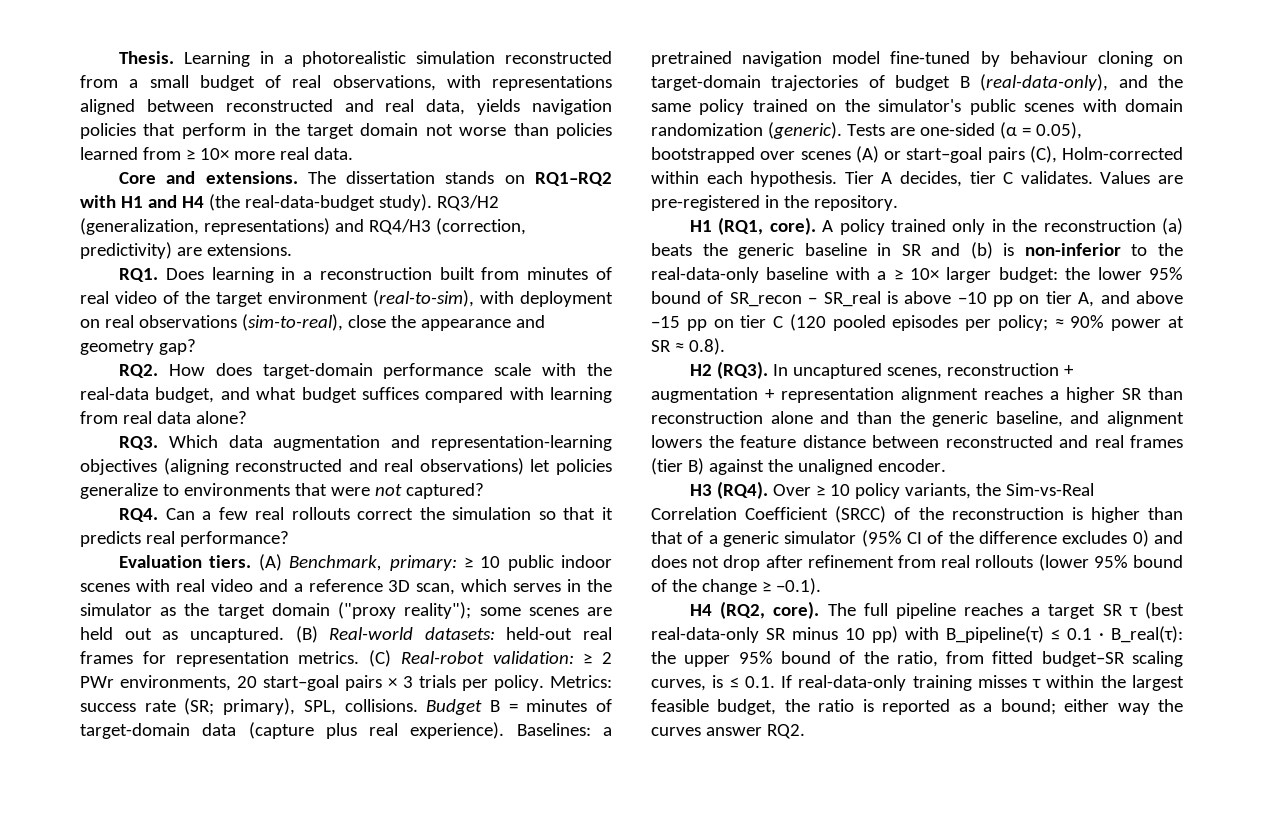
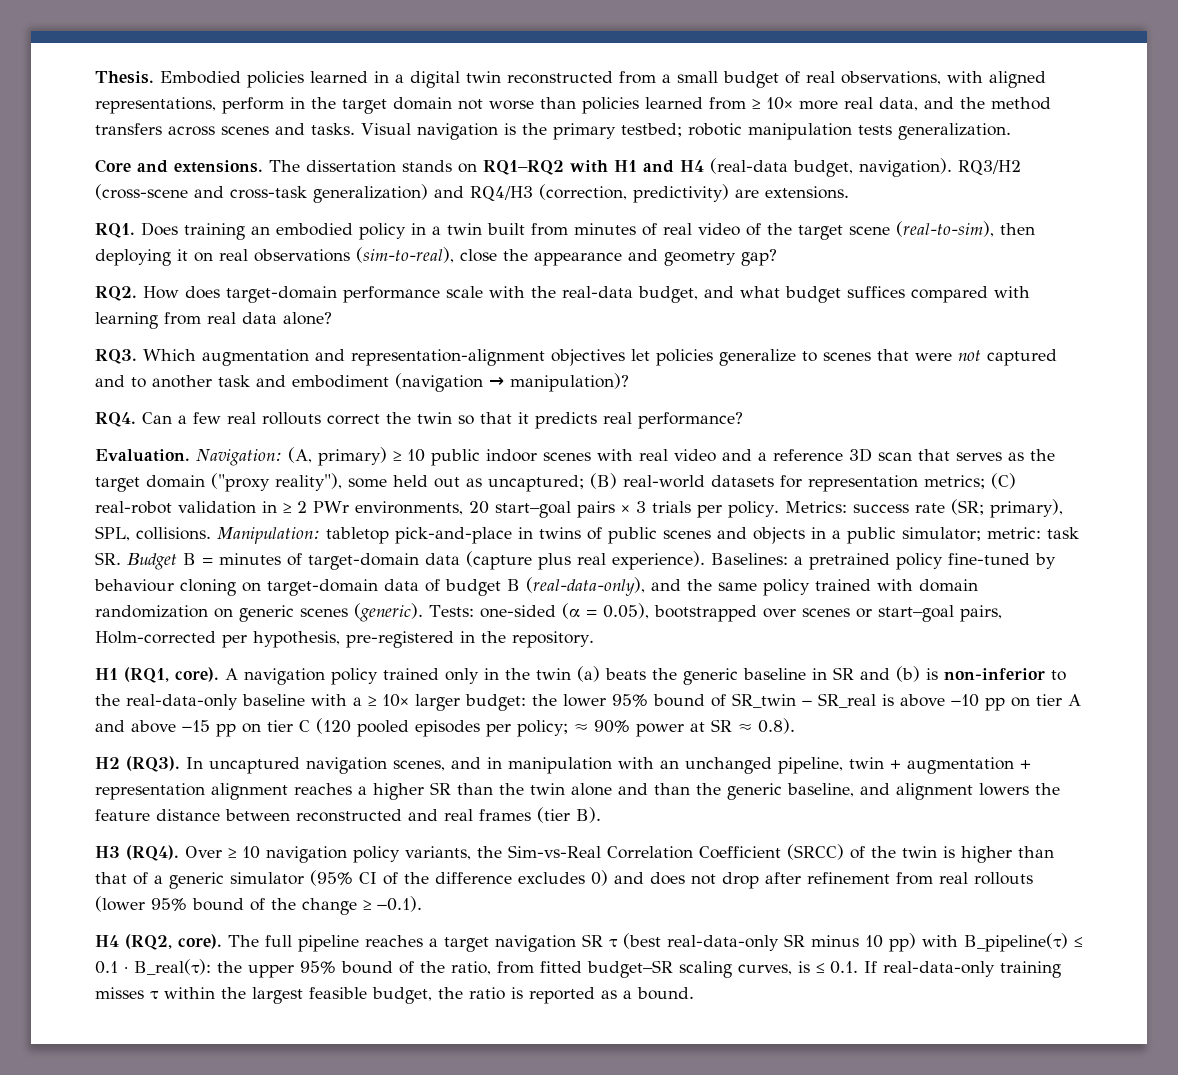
[183,51,496,67] Learning in a photorealistic simulation -> [160,71,501,88] Embodied policies learned in a digital twin
[492,75,612,91] [80,99,612,115] [80,123,176,139] representations aligned between reconstructed and real data, yields navigation policies that -> [989,71,1046,88] [95,97,216,114] aligned representations,
[313,147,353,160] data. -> [879,97,1051,111] [95,123,1011,140] data, and the method transfers across scenes and tasks. Visual navigation is the primary testbed; robotic manipulation tests generalization.
[208,194,499,211] [80,218,330,235] (the real-data-budget study). RQ3/H2 (generalization, representations) -> [710,158,1021,177] [95,184,428,203] (real-data budget, navigation). RQ3/H2 (cross-scene and cross-task generalization)
[211,267,432,283] learning in a reconstruction -> [184,223,482,240] training an embodied policy in a twin
[268,290,613,307] environment (real-to-sim), with deployment -> [849,221,1035,237] [95,249,188,266] scene (real-to-sim), then deploying it
[228,435,263,448] data -> (196, 355) none
[431,435,612,451] [80,458,524,475] representation-learning objectives (aligning reconstructed and real observations) -> [351,349,625,366] representation-alignment objectives
[183,483,290,496] environments -> [823,352,871,361] scenes
[405,483,484,499] captured? -> [987,349,1057,366] [95,373,629,392] captured and to another task and embodiment (navigation → manipulation)?
[452,507,532,520] simulation -> [417,412,452,424] twin
[119,554,457,571] Evaluation tiers. (A) Benchmark, primary: -> [95,447,387,466] Evaluation. Navigation: (A, primary)
[416,579,613,595] [80,603,152,616] scan, which serves in the simulator -> [878,449,1002,461] scan that serves
[404,602,612,619] [80,626,612,643] [80,650,574,667] reality"); some scenes are held out as uncaptured. (B) Real-world datasets: held-out real frames for representation metrics. (C) Real-robot validation: -> [275,473,1016,492] [95,501,277,514] reality"), some held out as uncaptured; (B) real-world datasets for representation metrics; (C) real-robot validation in
(418, 705) none -> [217,527,1079,544] [95,552,121,565] Manipulation: tabletop pick-and-place in twins of public scenes and objects in a public simulator; metric: task SR.
[742,51,881,67] navigation model -> [896,553,943,570] policy
[771,75,859,91] trajectories -> [384,579,419,591] data
[816,99,1183,115] [651,122,915,139] on the simulator's public scenes with domain randomization (generic). Tests are -> [877,579,978,592] [95,603,474,622] with domain randomization on generic scenes (generic). Tests:
[855,146,879,163] (A) -> (850, 612) none
[987,146,1183,163] [651,171,1183,187] pairs (C), Holm-corrected within each hypothesis. Tier A decides, tier C validates. Values are -> [959,605,1002,622] [95,631,340,648] pairs, Holm-corrected per hypothesis,
(834, 226) none -> [244,668,325,685] navigation
[1043,219,1156,232] reconstruction -> [536,668,571,680] twin
[729,292,802,307] SR_recon -> [732,693,796,708] SR_twin
[1078,292,1095,307] A, -> [1068,694,1081,706] A
[887,363,1060,379] scenes, reconstruction -> [306,757,884,774] navigation scenes, and in manipulation with an unchanged pipeline, twin
[651,411,763,424] reconstruction -> [499,783,565,795] the twin
[687,458,946,475] B) against the unaligned encoder. -> [576,807,601,823] B).
(851, 490) none -> [266,846,347,863] navigation
[951,507,1064,520] reconstruction -> [902,846,937,858] twin
(1096, 611) none -> [495,935,576,952] navigation
[1000,699,1183,715] [651,724,805,739] bound; either way the curves answer RQ2. -> [637,987,694,1000] bound.

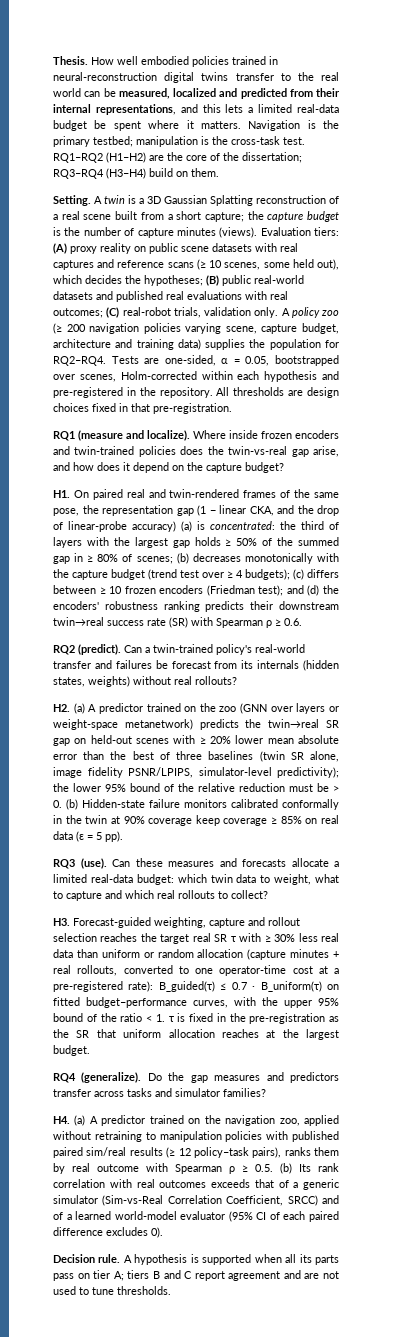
[160,71,1046,88] [95,97,1051,114] [95,123,1011,140] [95,158,1021,177] [95,184,849,203] [95,221,1035,240] [95,247,777,266] [95,286,1030,303] [95,312,332,329] [95,349,1057,366] [95,373,629,392] [95,412,743,429] [95,447,1055,466] [95,473,1016,492] [95,499,1063,518] [95,526,1079,544] [95,551,1056,570] [94,577,978,596] [95,603,1002,622] [95,631,594,648] [95,666,1066,685] [95,694,526,711] Embodied policies learned in a digital twin reconstructed from a small budget of real observations, with aligned representations, perform in the target domain not worse than policies learned from ≥ 10× more real data, and the method transfers across scenes and tasks. Visual navigation is the primary testbed; robotic manipulation tests generalization. // Core and extensions. The dissertation stands on RQ1–RQ2 with H1 and H4 (real-data budget, navigation). RQ3/H2 (cross-scene and cross-task generalization) and RQ4/H3 (correction, predictivity) are extensions. // RQ1. Does training an embodied policy in a twin built from minutes of real video of the target scene (real-to-sim), then deploying it on real observations (sim-to-real), close the appearance and geometry gap? // RQ2. How does target-domain performance scale with the real-data budget, and what budget suffices compared with learning from real data alone? // RQ3. Which augmentation and representation-alignment objectives let policies generalize to scenes that were not captured and to another task and embodiment (navigation → manipulation)? // RQ4. Can a few real rollouts correct the twin so that it predicts real performance? // Evaluation. Navigation: (A, primary) ≥ 10 public indoor scenes with real video and a reference 3D scan that serves as the target domain ("proxy reality"), some held out as uncaptured; (B) real-world datasets for representation metrics; (C) real-robot validation in ≥ 2 PWr environments, 20 start–goal pairs × 3 trials per policy. Metrics: success rate (SR; primary), SPL, collisions. Manipulation: tabletop pick-and-place in twins of public scenes and objects in a public simulator; metric: task SR. Budget B = minutes of target-domain data (capture plus real experience). Baselines: a pretrained policy fine-tuned by behaviour cloning on target-domain data of budget B (real-data-only), and the same policy trained with domain randomization on generic scenes (generic). Tests: one-sided (α = 0.05), bootstrapped over scenes or start–goal pairs, Holm-corrected per hypothesis, pre-registered in the repository. // H1 (RQ1, core). A navigation policy trained only in the twin (a) beats the generic baseline in SR and (b) is non-inferior to the real-data-only baseline with a ≥ 10× larger budget: -> [91,56,278,67] [53,72,339,83] [53,88,340,99] [53,104,339,115] [53,120,339,131] [53,136,305,147] [53,152,302,163] [53,168,219,179] [53,195,339,206] [53,211,339,222] [53,227,339,238] [53,243,298,254] [53,259,340,270] [53,275,304,286] [53,291,288,302] [53,307,339,318] [53,323,339,334] [53,339,339,350] [53,355,340,366] [53,371,339,382] [53,387,339,398] [53,403,232,414] [53,430,339,441] [53,446,339,457] [53,462,284,473] [53,489,339,500] [53,505,339,516] [53,521,339,532] [53,537,340,548] [53,553,339,564] [53,569,339,580] [53,585,339,596] [53,601,339,612] [53,617,302,628] [53,644,305,655] [53,660,339,671] [53,676,237,687] [53,703,339,714] [53,719,340,730] [53,735,339,746] [53,751,340,762] [53,767,339,778] How well embodied policies trained in neural-reconstruction digital twins transfer to the real world can be measured, localized and predicted from their internal representations, and this lets a limited real-data budget be spent where it matters. Navigation is the primary testbed; manipulation is the cross-task test. RQ1–RQ2 (H1–H2) are the core of the dissertation; RQ3–RQ4 (H3–H4) build on them. // Setting. A twin is a 3D Gaussian Splatting reconstruction of a real scene built from a short capture; the capture budget is the number of capture minutes (views). Evaluation tiers: (A) proxy reality on public scene datasets with real captures and reference scans (≥ 10 scenes, some held out), which decides the hypotheses; (B) public real-world datasets and published real evaluations with real outcomes; (C) real-robot trials, validation only. A policy zoo (≥ 200 navigation policies varying scene, capture budget, architecture and training data) supplies the population for RQ2–RQ4. Tests are one-sided, α = 0.05, bootstrapped over scenes, Holm-corrected within each hypothesis and pre-registered in the repository. All thresholds are design choices fixed in that pre-registration. // RQ1 (measure and localize). Where inside frozen encoders and twin-trained policies does the twin-vs-real gap arise, and how does it depend on the capture budget? // H1. On paired real and twin-rendered frames of the same pose, the representation gap (1 − linear CKA, and the drop of linear-probe accuracy) (a) is concentrated: the third of layers with the largest gap holds ≥ 50% of the summed gap in ≥ 80% of scenes; (b) decreases monotonically with the capture budget (trend test over ≥ 4 budgets); (c) differs between ≥ 10 frozen encoders (Friedman test); and (d) the encoders' robustness ranking predicts their downstream twin→real success rate (SR) with Spearman ρ ≥ 0.6. // RQ2 (predict). Can a twin-trained policy's real-world transfer and failures be forecast from its internals (hidden states, weights) without real rollouts? // H2. (a) A predictor trained on the zoo (GNN over layers or weight-space metanetwork) predicts the twin→real SR gap on held-out scenes with ≥ 20% lower mean absolute error than the best of three baselines (twin SR alone, image fidelity PSNR/LPIPS, simulator-level predictivity);
[732,693,1081,711] [95,718,795,737] [95,756,1031,774] [95,782,1060,800] [95,807,601,823] [95,844,1054,863] [95,870,1033,889] [95,896,422,915] [95,933,1083,952] [95,959,211,975] SR_twin − SR_real is above −10 pp on tier A and above −15 pp on tier C (120 pooled episodes per policy; ≈ 90% power at SR ≈ 0.8). // H2 (RQ3). In uncaptured navigation scenes, and in manipulation with an unchanged pipeline, twin + augmentation + representation alignment reaches a higher SR than the twin alone and than the generic baseline, and alignment lowers the feature distance between reconstructed and real frames (tier B). // H3 (RQ4). Over ≥ 10 navigation policy variants, the Sim-vs-Real Correlation Coefficient (SRCC) of the twin is higher than that of a generic simulator (95% CI of the difference excludes 0) and does not drop after refinement from real rollouts (lower 95% bound of the change ≥ −0.1). // H4 (RQ2, core). The full pipeline reaches a target navigation SR τ (best real-data-only SR minus 10 pp) with B_pipeline(τ) ≤ 0.1 · B_real(τ): -> [178,783,339,792] [53,799,339,810] [53,815,339,826] [53,831,123,842] [53,858,339,869] [53,874,339,885] [53,890,268,901] [53,917,300,928] [53,933,340,944] [53,949,339,960] [53,965,339,976] [53,981,339,992] [53,997,256,1008] the relative reduction must be > 0. (b) Hidden-state failure monitors calibrated conformally in the twin at 90% coverage keep coverage ≥ 85% on real data (ε = 5 pp). // RQ3 (use). Can these measures and forecasts allocate a limited real-data budget: which twin data to weight, what to capture and which real rollouts to collect? // H3. Forecast-guided weighting, capture and rollout selection reaches the target real SR τ with ≥ 30% less real data than uniform or random allocation (capture minutes + real rollouts, converted to one operator-time cost at a pre-registered rate): B_guided(τ) ≤ 0.7 · B_uniform(τ) on fitted budget–performance curves, with
[451,960,1061,978] [95,987,694,1004] ratio, from fitted budget–SR scaling curves, is ≤ 0.1. If real-data-only training misses τ within the largest feasible budget, the ratio is reported as a bound. -> [120,1013,339,1024] [53,1029,339,1040] [53,1045,90,1056] [53,1072,339,1083] [53,1088,266,1097] [53,1115,340,1126] [53,1131,339,1142] [53,1147,339,1158] [53,1163,339,1174] [53,1179,339,1190] [53,1195,339,1206] [53,1211,339,1222] [53,1227,163,1238] [53,1254,340,1265] [53,1270,339,1281] [53,1286,171,1295] ratio < 1. τ is fixed in the pre-registration as the SR that uniform allocation reaches at the largest budget. // RQ4 (generalize). Do the gap measures and predictors transfer across tasks and simulator families? // H4. (a) A predictor trained on the navigation zoo, applied without retraining to manipulation policies with published paired sim/real results (≥ 12 policy–task pairs), ranks them by real outcome with Spearman ρ ≥ 0.5. (b) Its rank correlation with real outcomes exceeds that of a generic simulator (Sim-vs-Real Correlation Coefficient, SRCC) and of a learned world-model evaluator (95% CI of each paired difference excludes 0). // Decision rule. A hypothesis is supported when all its parts pass on tier A; tiers B and C report agreement and are not used to tune thresholds.

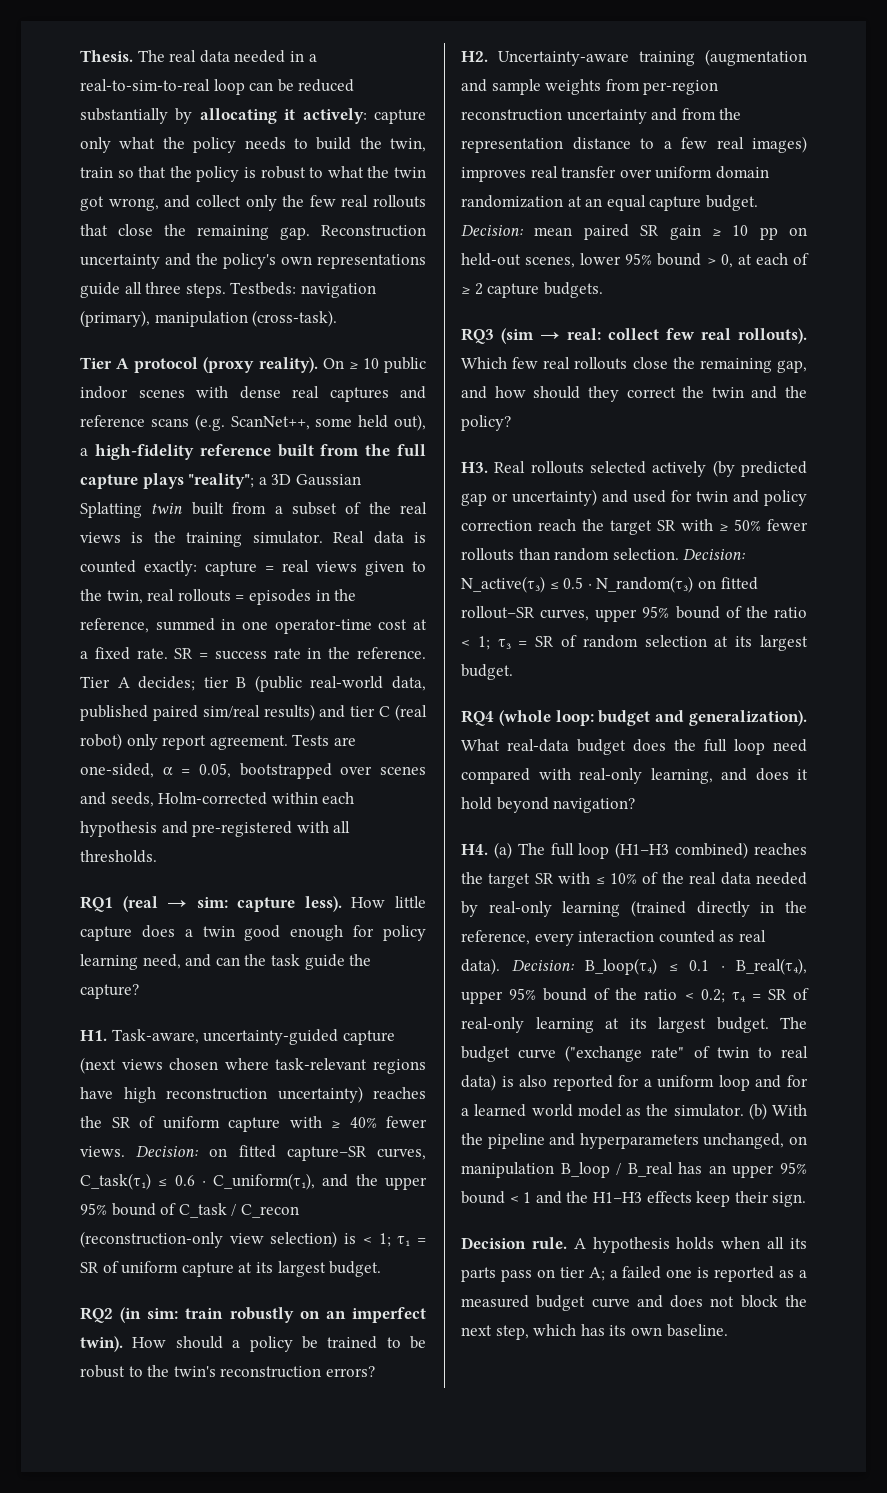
[91,56,278,67] [53,72,339,83] [53,88,340,99] [53,104,339,115] [53,120,339,131] [53,136,305,147] [53,152,302,163] [53,168,219,179] [53,195,339,206] [53,211,339,222] [53,227,339,238] [53,243,277,254] How well embodied policies trained in neural-reconstruction digital twins transfer to the real world can be measured, localized and predicted from their internal representations, and this lets a limited real-data budget be spent where it matters. Navigation is the primary testbed; manipulation is the cross-task test. RQ1–RQ2 (H1–H2) are the core of the dissertation; RQ3–RQ4 (H3–H4) build on them. // Setting. A twin is a 3D Gaussian Splatting reconstruction of a real scene built from a short capture; the capture budget is the number of capture minutes (views). Evaluation tiers: (A) proxy reality on public scene datasets with -> [137,50,317,63] [80,79,355,95] [80,108,426,124] [80,137,426,153] [80,166,426,182] [80,195,426,211] [80,224,426,240] [80,253,426,269] [80,282,376,298] [80,310,338,327] [80,357,426,373] [80,386,281,399] The real data needed in a real-to-sim-to-real loop can be reduced substantially by allocating it actively: capture only what the policy needs to build the twin, train so that the policy is robust to what the twin got wrong, and collect only the few real rollouts that close the remaining gap. Reconstruction uncertainty and the policy's own representations guide all three steps. Testbeds: navigation (primary), manipulation (cross-task). // Tier A protocol (proxy reality). On ≥ 10 public indoor scenes with dense
[196,259,340,270] [53,275,304,286] [53,291,288,302] [53,307,339,318] [53,323,339,334] [53,339,339,350] [53,356,106,366] (≥ 10 scenes, some held out), which decides the hypotheses; (B) public real-world datasets and published real evaluations with real outcomes; (C) real-robot trials, validation only. A policy zoo (≥ 200 navigation policies varying scene, capture budget, architecture and training data) supplies the population for RQ2–RQ4. -> [194,414,426,431] [80,444,426,460] [80,473,361,489] [80,502,427,518] [80,531,426,547] [80,560,426,576] [80,589,357,605] [80,618,427,634] [80,647,426,660] [80,675,426,692] [80,704,427,721] [80,733,288,750] (e.g. ScanNet++, some held out), a high-fidelity reference built from the full capture plays "reality"; a 3D Gaussian Splatting twin built from a subset of the real views is the training simulator. Real data is counted exactly: capture = real views given to the twin, real rollouts = episodes in the reference, summed in one operator-time cost at a fixed rate. SR = success rate in the reference. Tier A decides; tier B (public real-world data, published paired sim/real results) and tier C (real robot) only report agreement.
[79,374,116,382] scenes, -> [380,766,426,775] [80,792,154,807] scenes and seeds,
[126,387,339,398] [53,403,232,414] [53,430,339,441] [53,446,339,457] [53,462,284,473] [53,489,339,500] [53,505,339,516] [53,521,339,532] [53,537,340,548] [53,553,339,564] [53,569,339,580] [53,585,339,596] [53,601,339,612] [53,617,302,628] [53,644,305,655] [53,660,339,671] [53,676,237,687] [53,703,339,714] [53,719,340,730] [53,735,339,746] [53,751,340,762] [53,767,339,778] [53,783,339,792] [53,799,339,810] [53,815,339,826] [53,831,123,842] [53,858,339,869] [53,874,339,885] [53,890,268,901] [53,917,300,928] [53,933,340,944] [53,949,339,960] [53,965,339,976] [53,981,339,992] [53,997,339,1008] [53,1013,339,1024] [53,1029,339,1040] [53,1045,90,1056] [53,1072,339,1083] [53,1088,266,1097] [53,1115,340,1126] [53,1131,339,1142] [53,1147,339,1158] [53,1163,339,1174] [53,1179,339,1190] [53,1195,339,1206] [53,1211,339,1222] [53,1227,163,1238] in the repository. All thresholds are design choices fixed in that pre-registration. // RQ1 (measure and localize). Where inside frozen encoders and twin-trained policies does the twin-vs-real gap arise, and how does it depend on the capture budget? // H1. On paired real and twin-rendered frames of the same pose, the representation gap (1 − linear CKA, and the drop of linear-probe accuracy) (a) is concentrated: the third of layers with the largest gap holds ≥ 50% of the summed gap in ≥ 80% of scenes; (b) decreases monotonically with the capture budget (trend test over ≥ 4 budgets); (c) differs between ≥ 10 frozen encoders (Friedman test); and (d) the encoders' robustness ranking predicts their downstream twin→real success rate (SR) with Spearman ρ ≥ 0.6. // RQ2 (predict). Can a twin-trained policy's real-world transfer and failures be forecast from its internals (hidden states, weights) without real rollouts? // H2. (a) A predictor trained on the zoo (GNN over layers or weight-space metanetwork) predicts the twin→real SR gap on held-out scenes with ≥ 20% lower mean absolute error than the best of three baselines (twin SR alone, image fidelity PSNR/LPIPS, simulator-level predictivity); the lower 95% bound of the relative reduction must be > 0. (b) Hidden-state failure monitors calibrated conformally in the twin at 90% coverage keep coverage ≥ 85% on real data (ε = 5 pp). // RQ3 (use). Can these measures and forecasts allocate a limited real-data budget: which twin data to weight, what to capture and which real rollouts to collect? // H3. Forecast-guided weighting, capture and rollout selection reaches the target real SR τ with ≥ 30% less real data than uniform or random allocation (capture minutes + real rollouts, converted to one operator-time cost at a pre-registered rate): B_guided(τ) ≤ 0.7 · B_uniform(τ) on fitted budget–performance curves, with the upper 95% bound of the ratio < 1. τ is fixed in the pre-registration as the SR that uniform allocation reaches at the largest budget. // RQ4 (generalize). Do the gap measures and predictors transfer across tasks and simulator families? // H4. (a) A predictor trained on the navigation zoo, applied without retraining to manipulation policies with published paired sim/real results (≥ 12 policy–task pairs), ranks them by real outcome with Spearman ρ ≥ 0.5. (b) Its rank correlation with real outcomes exceeds that of a generic simulator (Sim-vs-Real Correlation Coefficient, SRCC) and of a learned world-model evaluator (95% CI of each paired difference excludes 0). -> [296,821,351,833] [80,850,157,863] [80,896,426,912] [80,925,426,941] [80,954,372,970] [80,984,139,999] [80,1029,395,1045] [80,1057,426,1074] [80,1086,426,1103] [80,1116,427,1132] [80,1145,426,1161] [80,1173,427,1190] [80,1203,299,1218] [80,1231,427,1248] [80,1261,382,1277] [80,1307,427,1323] [80,1336,426,1352] [80,1365,375,1378] [461,49,807,66] [461,79,719,95] [461,108,742,124] [461,136,807,153] [461,166,769,182] [461,195,758,211] [461,224,807,240] [461,253,809,268] [461,282,603,298] [461,328,807,344] [461,357,807,373] [461,386,807,402] [461,415,511,431] [461,460,807,477] [461,489,807,506] [461,519,808,535] [461,548,746,561] [461,576,758,593] [461,606,807,622] [461,635,808,651] [461,664,513,680] [461,710,807,726] [461,739,807,755] [461,768,808,784] [461,797,636,813] [461,842,807,859] [461,872,807,888] [461,900,807,917] [461,930,766,946] [461,958,807,975] [461,988,809,1004] [461,1017,807,1033] [461,1045,808,1062] [461,1074,808,1091] [461,1103,807,1120] [461,1133,807,1149] [461,1162,807,1178] [461,1191,807,1207] with all thresholds. // RQ1 (real → sim: capture less). How little capture does a twin good enough for policy learning need, and can the task guide the capture? // H1. Task-aware, uncertainty-guided capture (next views chosen where task-relevant regions have high reconstruction uncertainty) reaches the SR of uniform capture with ≥ 40% fewer views. Decision: on fitted capture–SR curves, C_task(τ₁) ≤ 0.6 · C_uniform(τ₁), and the upper 95% bound of C_task / C_recon (reconstruction-only view selection) is < 1; τ₁ = SR of uniform capture at its largest budget. // RQ2 (in sim: train robustly on an imperfect twin). How should a policy be trained to be robust to the twin's reconstruction errors? // H2. Uncertainty-aware training (augmentation and sample weights from per-region reconstruction uncertainty and from the representation distance to a few real images) improves real transfer over uniform domain randomization at an equal capture budget. Decision: mean paired SR gain ≥ 10 pp on held-out scenes, lower 95% bound > 0, at each of ≥ 2 capture budgets. // RQ3 (sim → real: collect few real rollouts). Which few real rollouts close the remaining gap, and how should they correct the twin and the policy? // H3. Real rollouts selected actively (by predicted gap or uncertainty) and used for twin and policy correction reach the target SR with ≥ 50% fewer rollouts than random selection. Decision: N_active(τ₃) ≤ 0.5 · N_random(τ₃) on fitted rollout–SR curves, upper 95% bound of the ratio < 1; τ₃ = SR of random selection at its largest budget. // RQ4 (whole loop: budget and generalization). What real-data budget does the full loop need compared with real-only learning, and does it hold beyond navigation? // H4. (a) The full loop (H1–H3 combined) reaches the target SR with ≤ 10% of the real data needed by real-only learning (trained directly in the reference, every interaction counted as real data). Decision: B_loop(τ₄) ≤ 0.1 · B_real(τ₄), upper 95% bound of the ratio < 0.2; τ₄ = SR of real-only learning at its largest budget. The budget curve ("exchange rate" of twin to real data) is also reported for a uniform loop and for a learned world model as the simulator. (b) With the pipeline and hyperparameters unchanged, on manipulation B_loop / B_real has an upper 95% bound < 1 and the H1–H3 effects keep their sign.
[190,1254,252,1265] is supported -> [676,1237,715,1250] holds
[127,1270,339,1281] [53,1286,171,1295] tiers B and C report agreement and are not used to tune thresholds. -> [609,1266,807,1282] [461,1295,807,1311] [461,1324,728,1340] a failed one is reported as a measured budget curve and does not block the next step, which has its own baseline.

